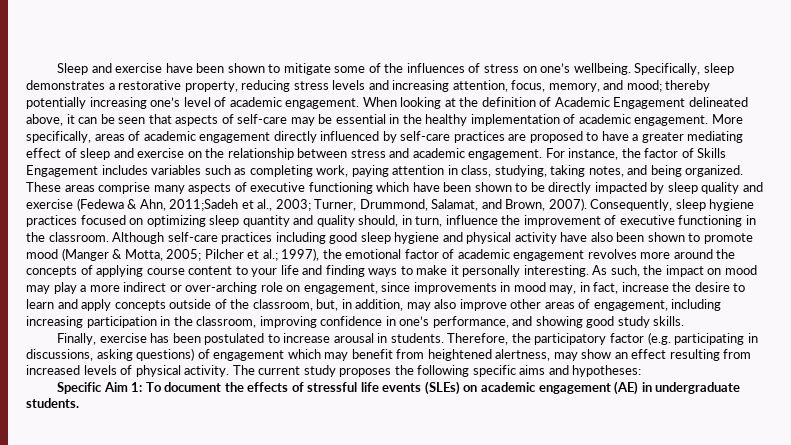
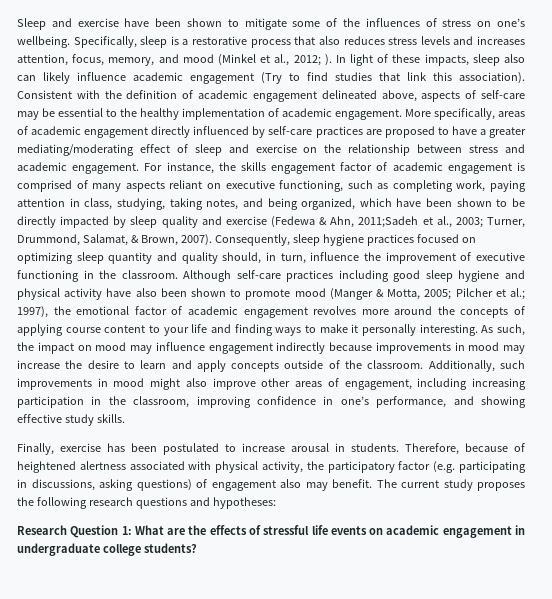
[26,80,105,90] demonstrates -> [170,36,179,45] is
[184,80,291,92] property, reducing -> [250,36,385,48] process that also reduces
[392,80,450,92] increasing -> [477,36,526,45] increases
[626,80,711,92] [26,97,748,109] [26,114,172,126] mood; thereby potentially increasing one’s level of academic engagement. When looking at the definition of Academic Engagement delineated above, it can be seen that -> [182,54,525,66] [17,72,525,84] [17,90,417,102] mood (Minkel et al., 2012; ). In light of these impacts, sleep also can likely influence academic engagement (Try to find studies that link this association). Consistent with the definition of academic engagement delineated above,
[389,114,400,124] in -> [106,109,117,117] to
[687,131,744,143] mediating -> [17,144,134,156] mediating/moderating
[644,148,727,158] [26,165,202,177] factor of Skills Engagement includes variables -> [240,162,525,174] [17,180,344,192] skills engagement factor of academic engagement is comprised of many aspects reliant on executive functioning,
[685,165,744,177] [26,182,373,194] organized. These areas comprise many aspects of executive functioning -> [301,198,356,210] organized,
[481,199,502,209] and -> [130,235,139,243] &
[53,282,619,294] play a more indirect or over-arching role on engagement, since improvements in mood may, in fact, -> [155,342,525,354] influence engagement indirectly because improvements in mood may
[252,299,431,311] classroom, but, in addition, may -> [367,360,526,372] [17,378,181,390] classroom. Additionally, such improvements in mood might
[586,316,615,328] good -> [17,414,62,423] effective
(509, 339) none -> [465,443,525,452] [17,461,304,473] because of heightened alertness associated with physical activity,
[287,349,752,361] [26,365,230,377] which may benefit from heightened alertness, may show an effect resulting from increased levels of physical activity. -> [280,479,372,491] also may benefit.
[472,365,546,377] specific aims -> [88,497,187,509] research questions
[57,382,222,394] Specific Aim 1: To document -> [17,525,186,538] Research Question 1: What are
[424,381,460,395] (SLEs) -> (367, 530) none
[614,381,639,395] (AE) -> (512, 532) none
[26,398,79,408] students. -> [102,543,197,556] college students?

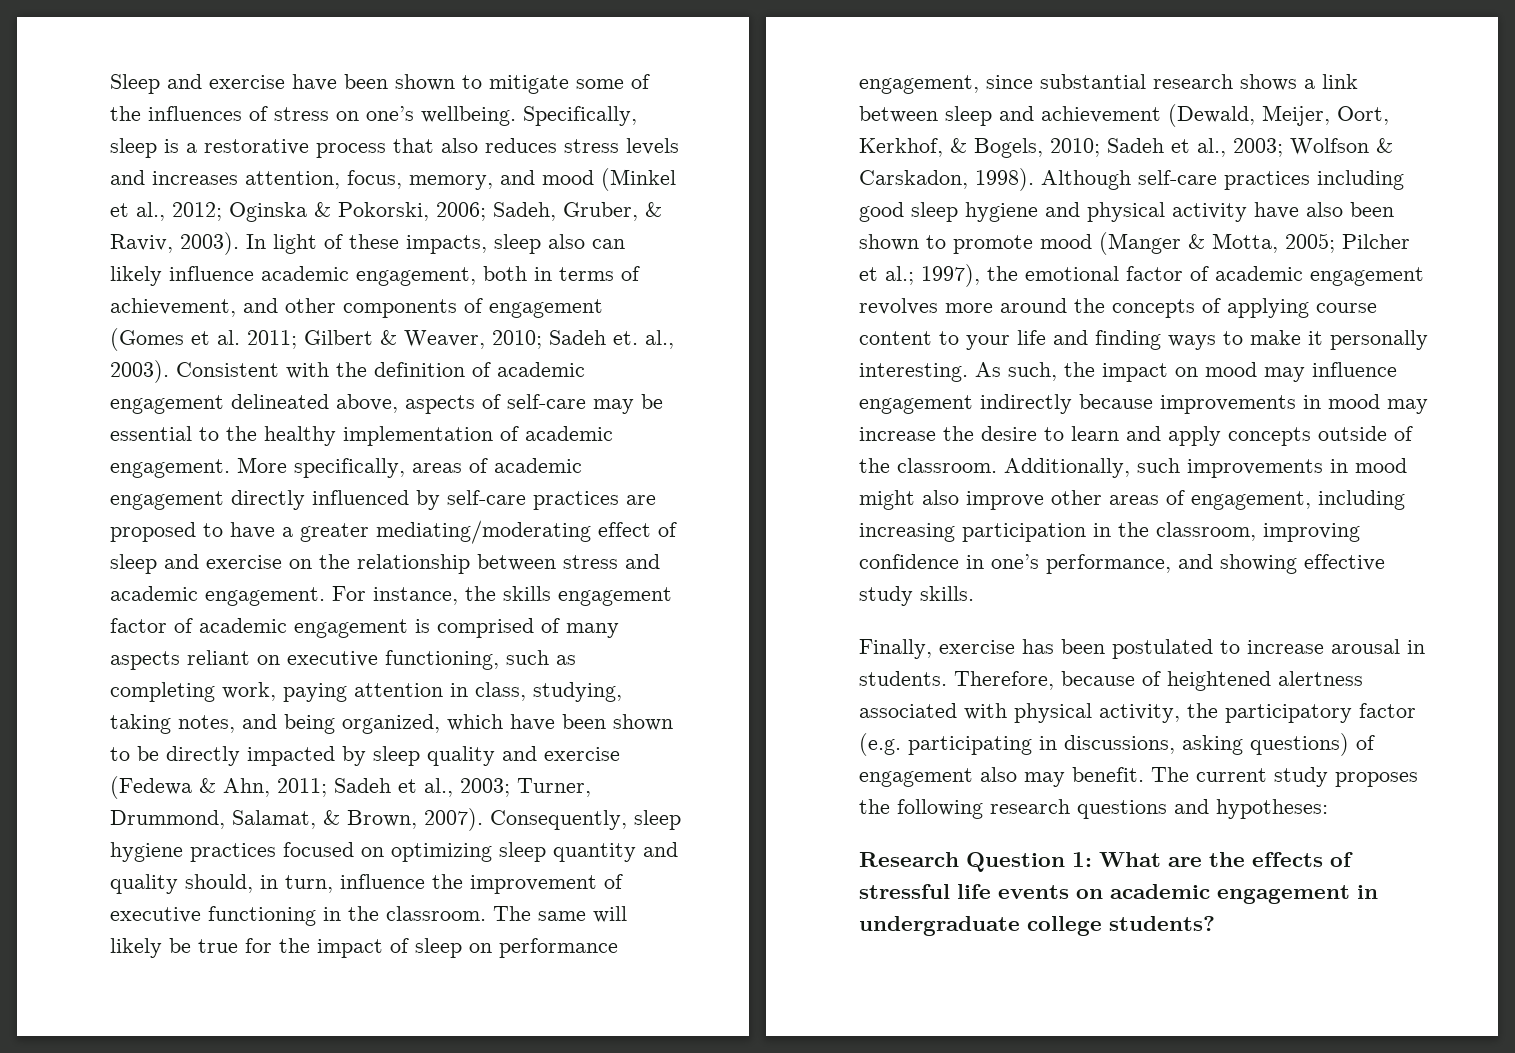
[324,54,332,66] ). -> [229,202,662,222] [110,232,239,255] Oginska & Pokorski, 2006; Sadeh, Gruber, & Raviv, 2003).
[190,72,525,84] engagement (Try to find studies that link this association). -> [356,266,640,286] [110,298,603,318] [110,328,674,351] [110,360,169,383] engagement, both in terms of achievement, and other components of engagement (Gomes et al. 2011; Gilbert & Weaver, 2010; Sadeh et. al., 2003).
[358,216,419,228] 2011;Sadeh -> [277,778,391,797] 2011; Sadeh
(178, 274) none -> [493,906,627,923] [110,938,618,958] [859,74,1358,94] [859,104,1389,127] [859,138,1393,158] [859,168,1034,191] The same will likely be true for the impact of sleep on performance engagement, since substantial research shows a link between sleep and achievement (Dewald, Meijer, Oort, Kerkhof, & Bogels, 2010; Sadeh et al., 2003; Wolfson & Carskadon, 1998).

